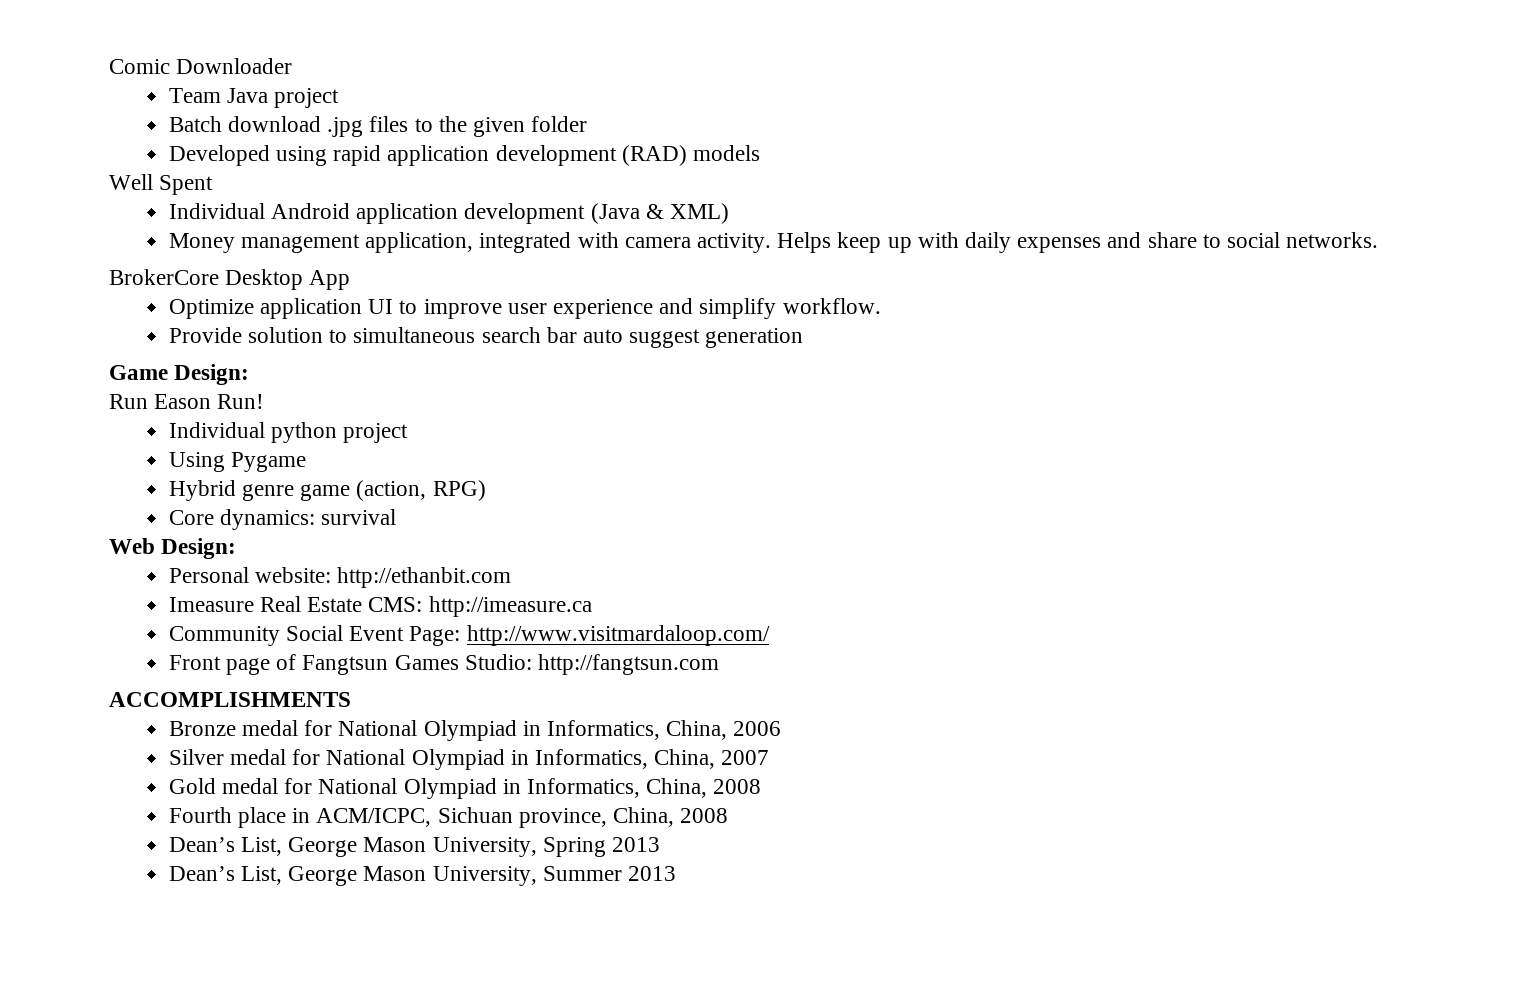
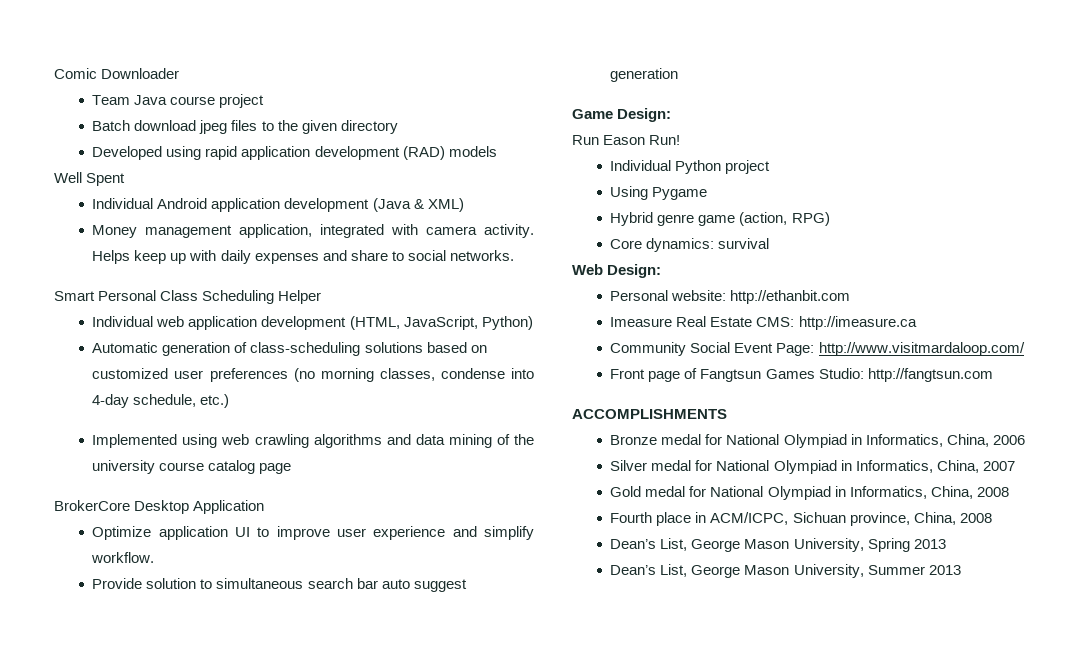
(268, 95) none -> [170,96,216,105] course
[327,117,364,137] .jpg -> [199,120,228,134] jpeg
[531,116,588,132] folder -> [340,120,398,134] directory
(1379, 240) none -> [54,290,322,304] [92,316,533,330] [92,342,487,356] [92,368,534,382] [92,394,230,408] [92,434,534,448] [92,460,292,474] // Smart Personal Class Scheduling Helper // Individual web application development (HTML, JavaScript, Python) // Automatic generation of class-scheduling solutions based on customized user preferences (no morning classes, condense into 4-day schedule, etc.) // Implemented using web crawling algorithms and data mining of the university course catalog page
[309,270,351,290] App -> [193,500,265,514] Application
[270,422,337,443] python -> [675,160,722,174] Python

